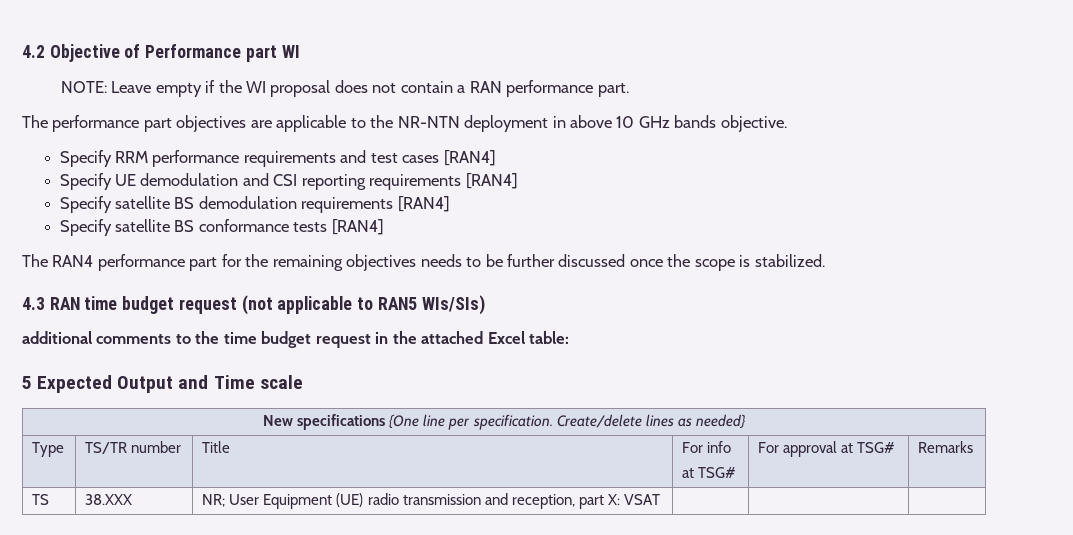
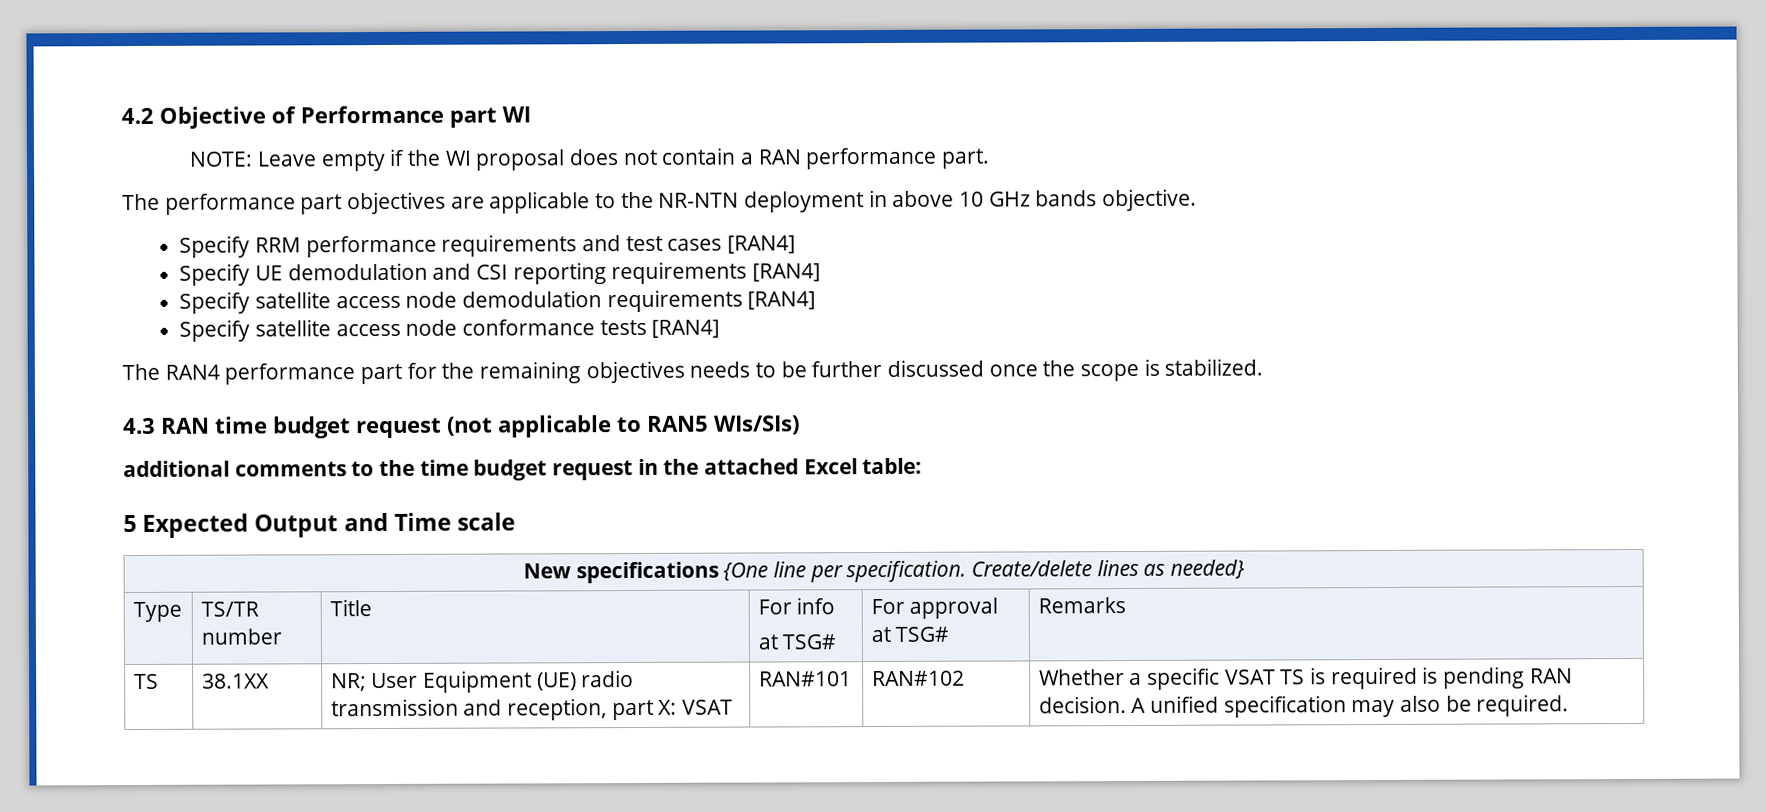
[174,197,195,209] BS -> [335,291,458,309] access node
[174,220,195,232] BS -> [335,319,458,337] access node
[85,494,133,505] 38.XXX -> [201,673,270,689] 38.1XX
(660, 499) | | -> [758,671,852,687] [871,670,965,687] [1038,666,1573,690] [1038,694,1570,718] RAN#101 | RAN#102 | Whether a specific VSAT TS is required is pending RAN decision. A unified specification may also be required.

